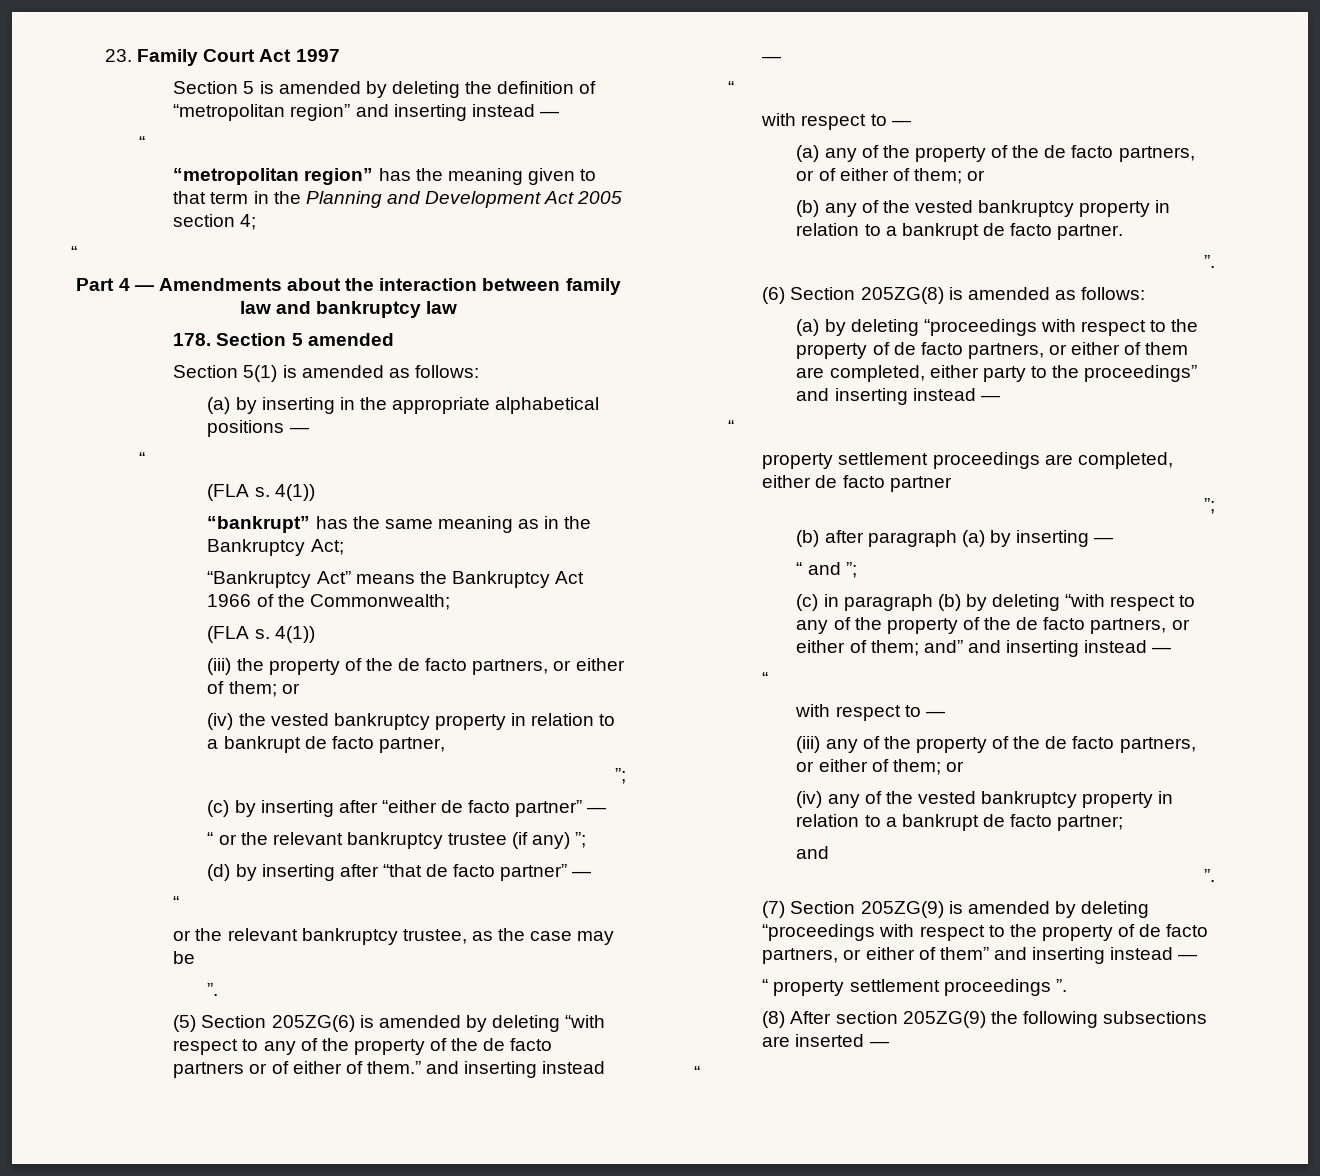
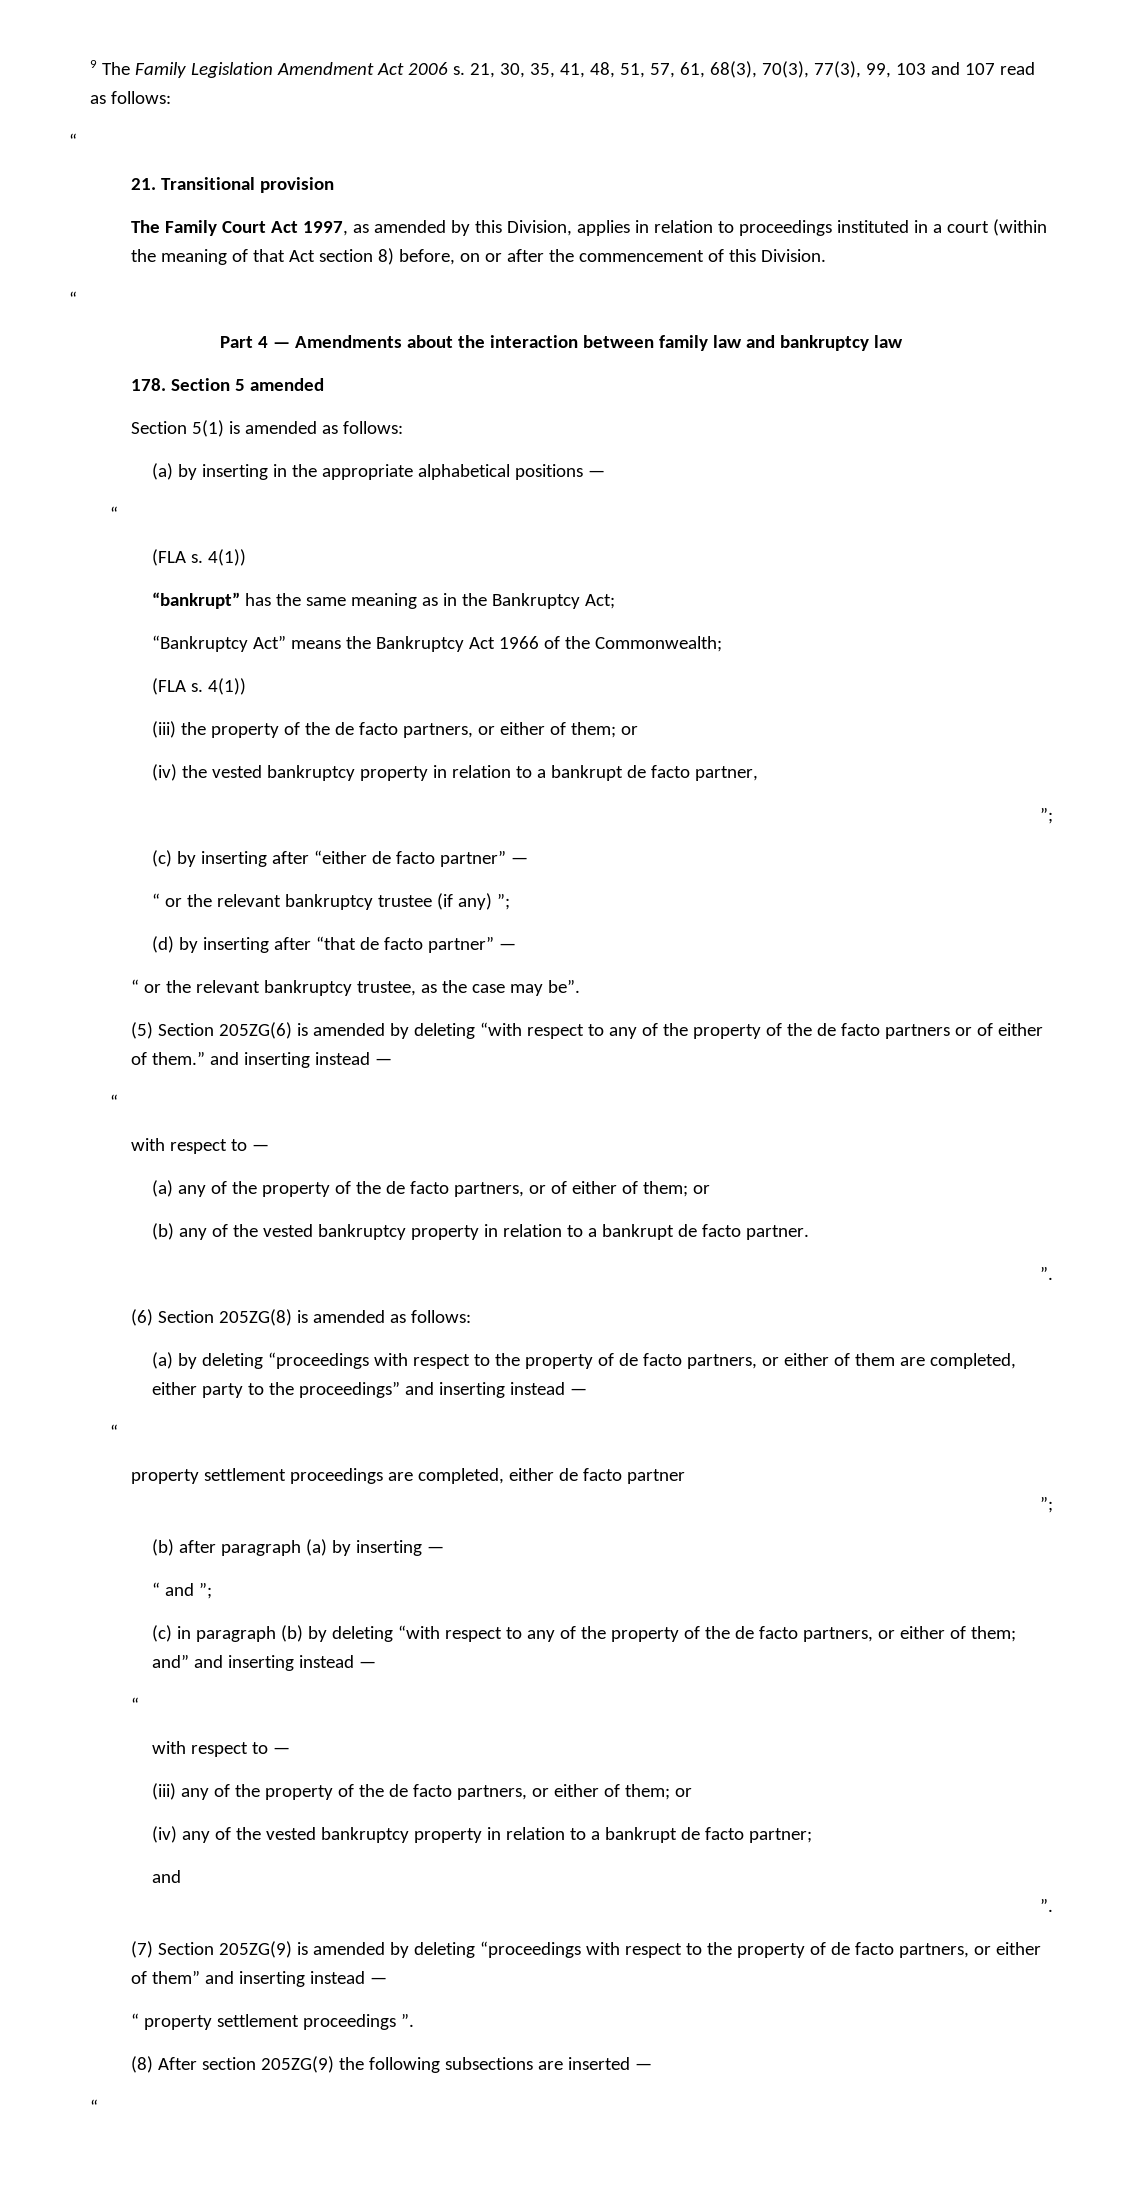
[105,49,340,66] [173,81,597,98] [173,104,559,121] [139,136,146,149] [173,168,597,185] [173,191,623,208] [173,214,257,230] 23. Family Court Act 1997 // Section 5 is amended by deleting the definition of “metropolitan region” and inserting instead — // “ // “metropolitan region” has the meaning given to that term in the Planning and Development Act 2005 section 4; -> [89,60,1035,78] [89,91,171,104] [69,133,77,147] [131,177,335,193] [131,219,1048,236] [131,248,827,265] 9 The Family Legislation Amendment Act 2006 s. 21, 30, 35, 41, 48, 51, 57, 61, 68(3), 70(3), 77(3), 99, 103 and 107 read as follows: // “ // 21. Transitional provision // The Family Court Act 1997, as amended by this Division, applies in relation to proceedings instituted in a court (within the meaning of that Act section 8) before, on or after the commencement of this Division.
(180, 902) // -> (140, 986) none
[173,951,196,964] [207,983,219,996] be // ”. -> [548,979,581,993] be”.

